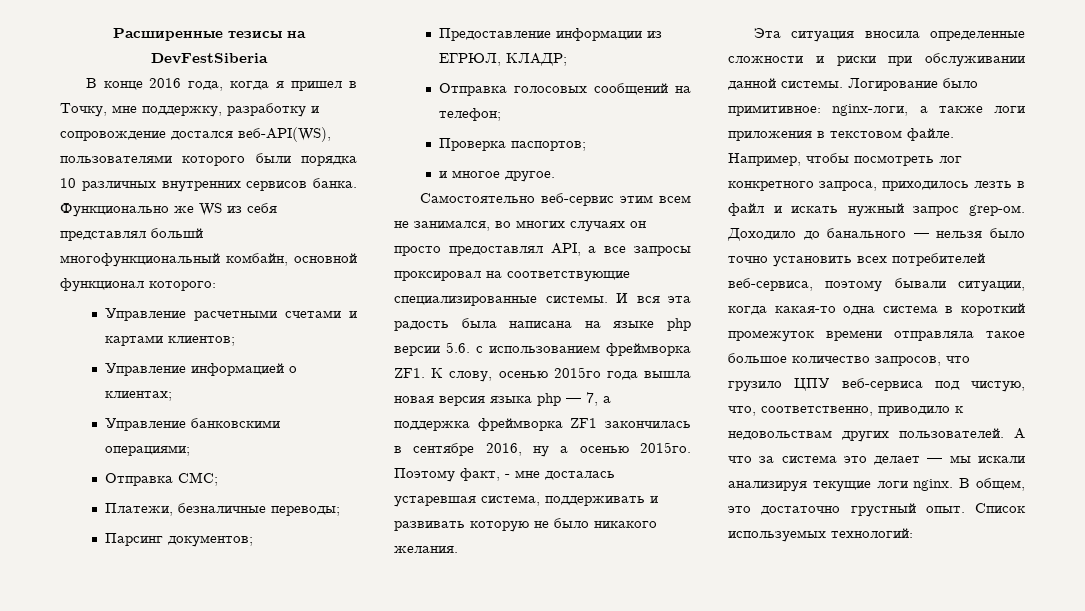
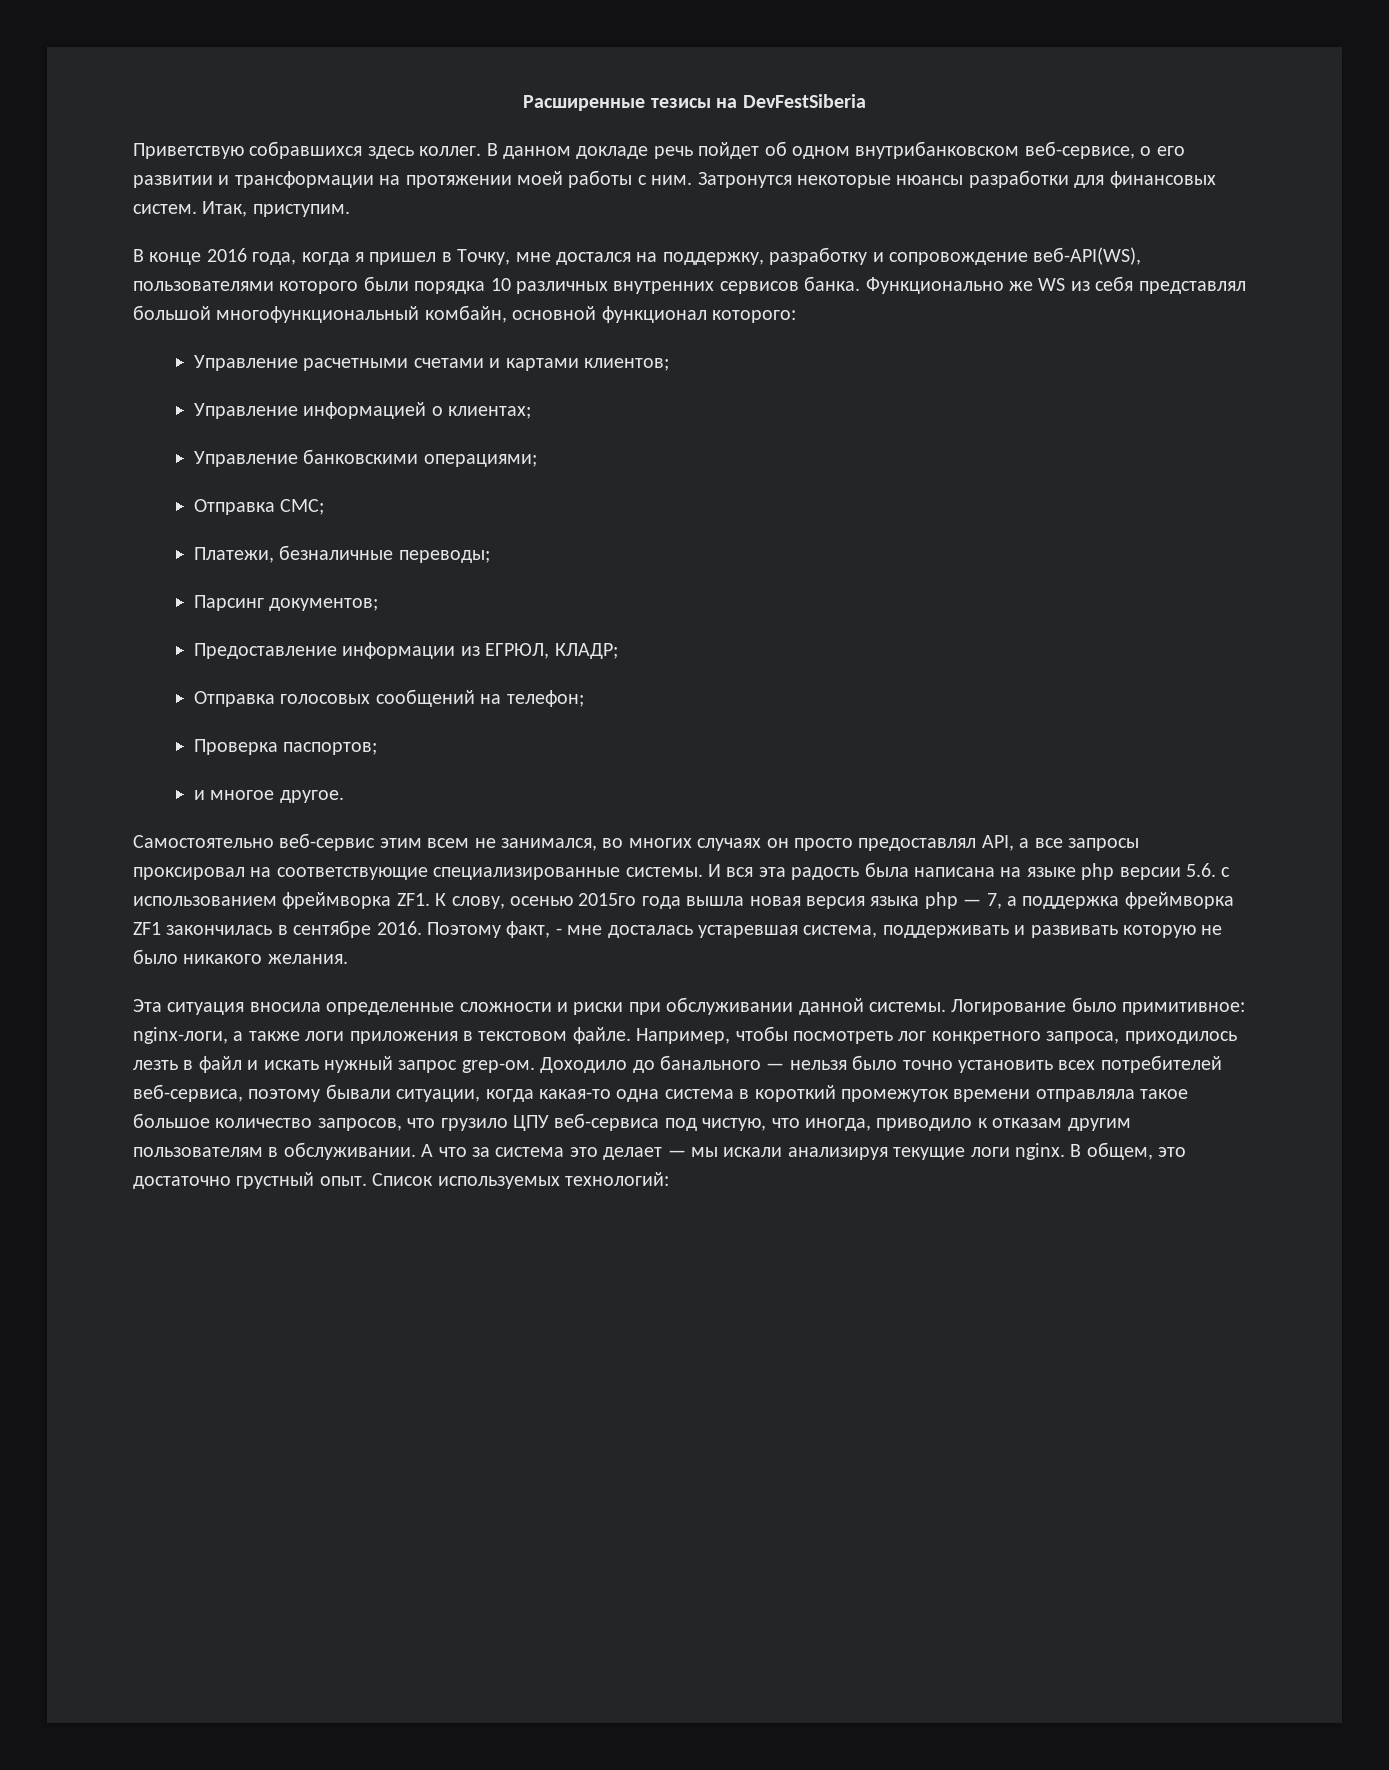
(268, 58) none -> [133,141,1185,159] [133,170,1216,188] [133,201,350,217] // Приветствую собравшихся здесь коллег. В данном докладе речь пойдет об одном внутрибанковском веб-сервисе, о его развитии и трансформации на протяжении моей работы с ним. Затронутся некоторые нюансы разработки для финансовых систем. Итак, приступим.
(137, 109) none -> [556,252,658,265] достался на
[171,131,233,140] достался -> (1028, 258) none
[151,228,203,238] большй -> [133,305,211,320] большой
[485,442,691,457] 2016, ну а осенью 2015го. -> [376,921,422,935] 2016.
[728,406,964,416] [728,428,1004,442] что, соответственно, приводило к недовольствам других пользователей. -> [771,1118,1131,1131] [133,1142,416,1160] что иногда, приводило к отказам другим пользователям в обслуживании.

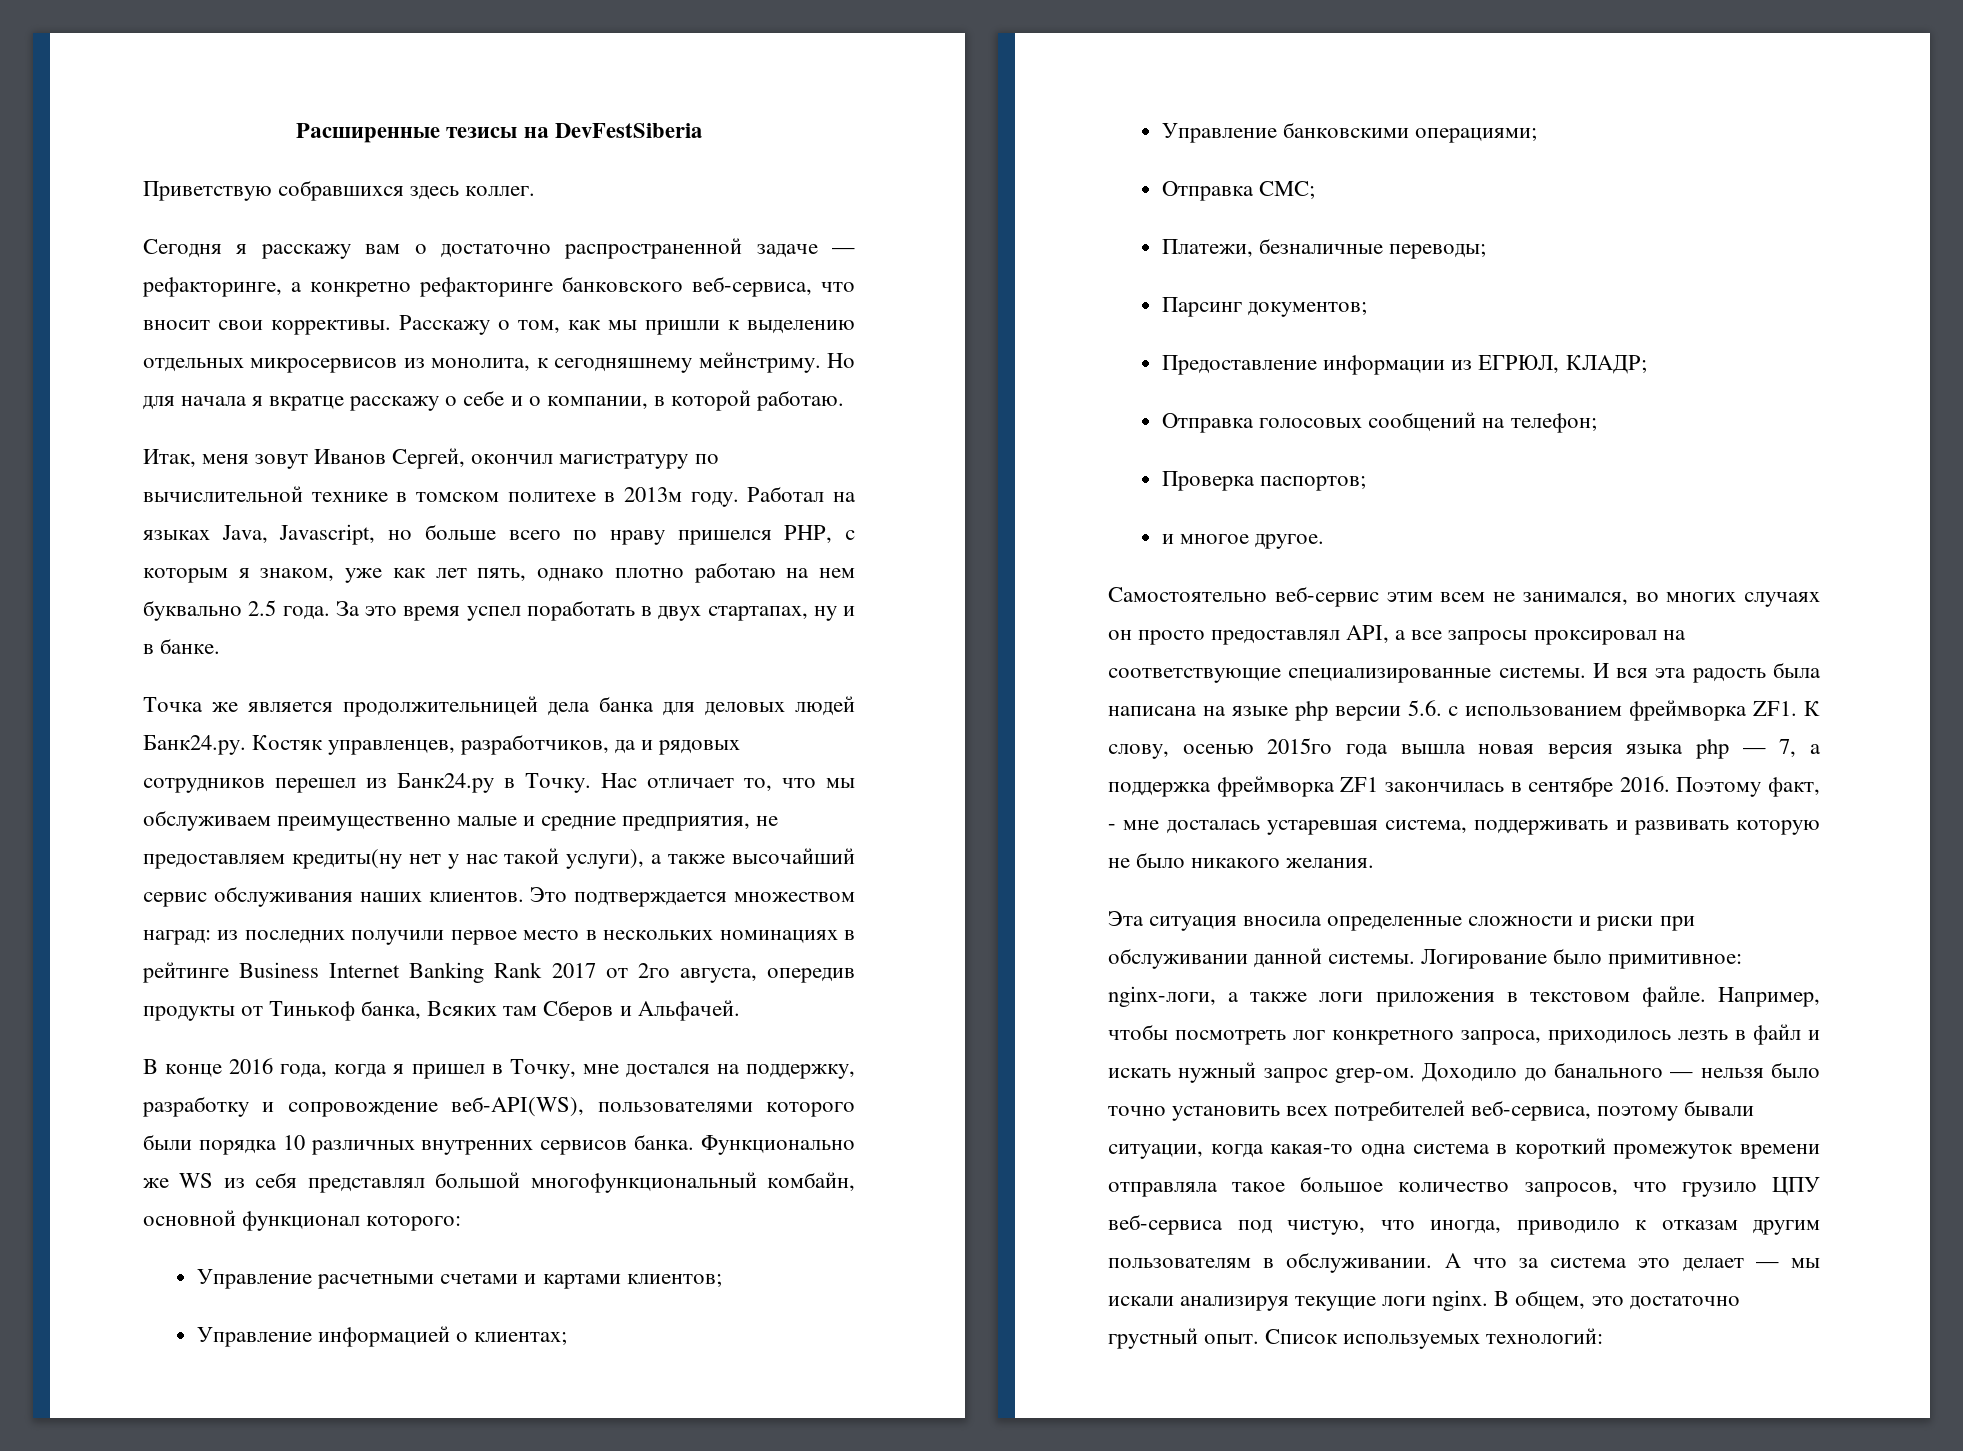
[486,141,1185,159] [133,170,1216,188] [133,201,350,217] В данном докладе речь пойдет об одном внутрибанковском веб-сервисе, о его развитии и трансформации на протяжении моей работы с ним. Затронутся некоторые нюансы разработки для финансовых систем. Итак, приступим. -> [143,238,855,259] [142,276,855,297] [143,315,855,335] [143,352,856,373] [143,390,844,411] [143,448,719,469] [143,486,856,507] [143,524,856,545] [143,562,856,583] [143,600,855,621] [143,638,221,654] [143,696,855,717] [143,734,741,755] [143,773,855,793] [143,810,779,831] [143,848,856,869] [143,886,855,907] [143,930,855,945] [142,962,855,983] [143,1000,740,1021] // Сегодня я расскажу вам о достаточно распространенной задаче — рефакторинге, а конкретно рефакторинге банковского веб-сервиса, что вносит свои коррективы. Расскажу о том, как мы пришли к выделению отдельных микросервисов из монолита, к сегодняшнему мейнстриму. Но для начала я вкратце расскажу о себе и о компании, в которой работаю. // Итак, меня зовут Иванов Сергей, окончил магистратуру по вычислительной технике в томском политехе в 2013м году. Работал на языках Java, Javascript, но больше всего по нраву пришелся PHP, с которым я знаком, уже как лет пять, однако плотно работаю на нем буквально 2.5 года. За это время успел поработать в двух стартапах, ну и в банке. // Точка же является продолжительницей дела банка для деловых людей Банк24.ру. Костяк управленцев, разработчиков, да и рядовых сотрудников перешел из Банк24.ру в Точку. Нас отличает то, что мы обслуживаем преимущественно малые и средние предприятия, не предоставляем кредиты(ну нет у нас такой услуги), а также высочайший сервис обслуживания наших клиентов. Это подтверждается множеством наград: из последних получили первое место в нескольких номинациях в рейтинге Business Internet Banking Rank 2017 от 2го августа, опередив продукты от Тинькоф банка, Всяких там Сберов и Альфачей.

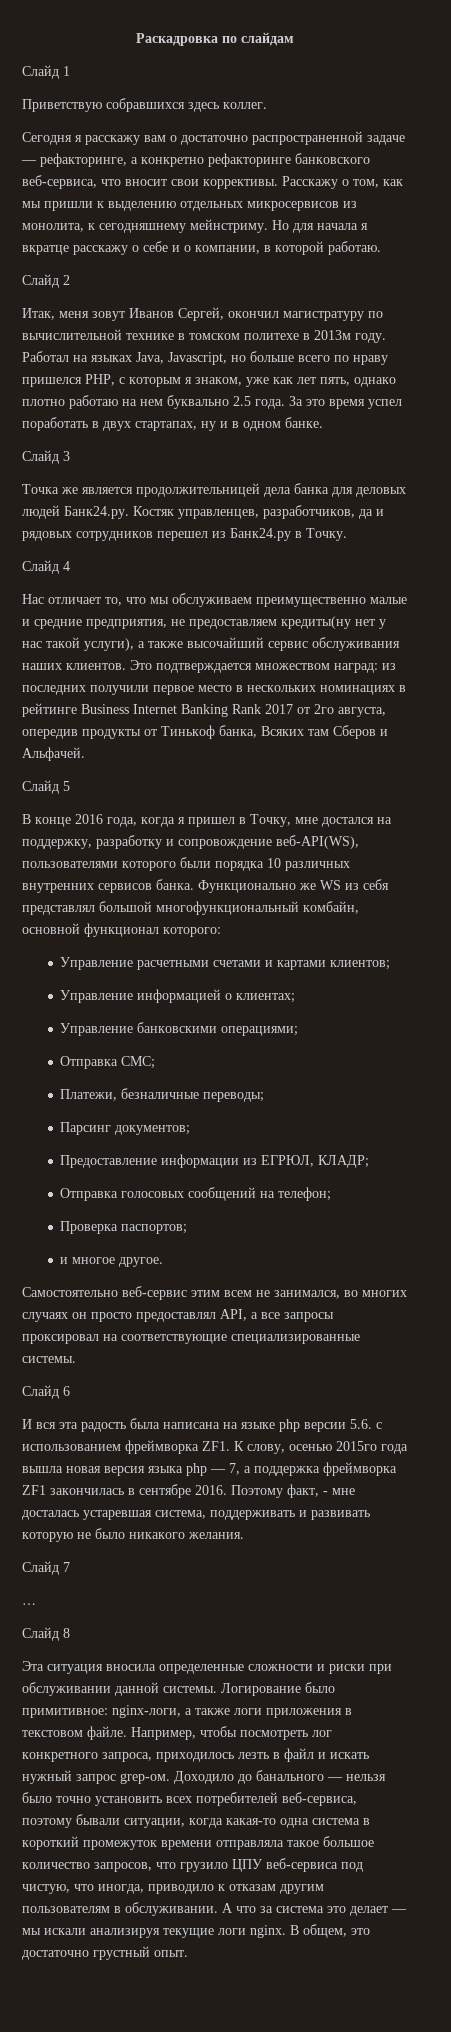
[296,123,702,143] Расширенные тезисы на DevFestSiberia -> [135,32,294,46] [22,65,70,79] Раскадровка по слайдам // Слайд 1
(844, 400) none -> [22,274,70,288] // Слайд 2
(154, 649) none -> [243,421,281,431] одном
(221, 646) none -> [22,450,70,464] // Слайд 3
(591, 783) none -> [22,560,70,574] // Слайд 4 //
(740, 1010) none -> [22,780,70,794] // Слайд 5
(1586, 673) none -> [22,1385,70,1399] // Слайд 6 //
(1375, 863) none -> [22,1561,70,1575] [22,1603,36,1605] [22,1627,70,1641] // Слайд 7 // … // Слайд 8
[1265,1328,1604,1349] Список используемых технологий: -> (188, 1953) none

